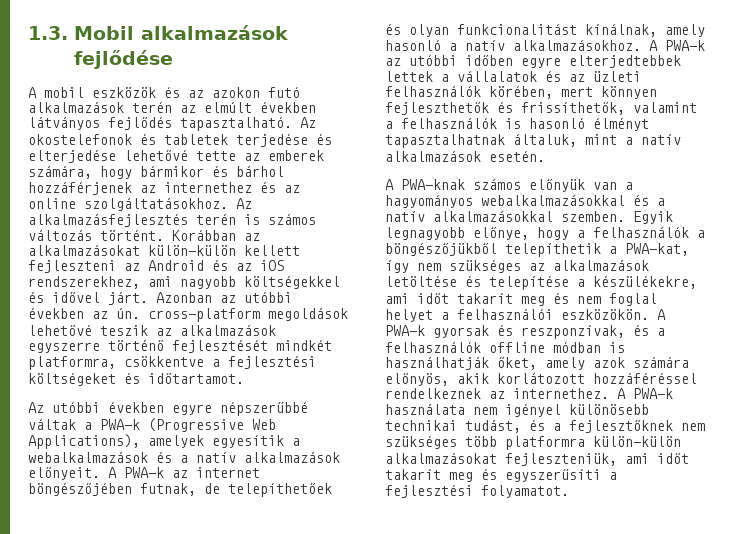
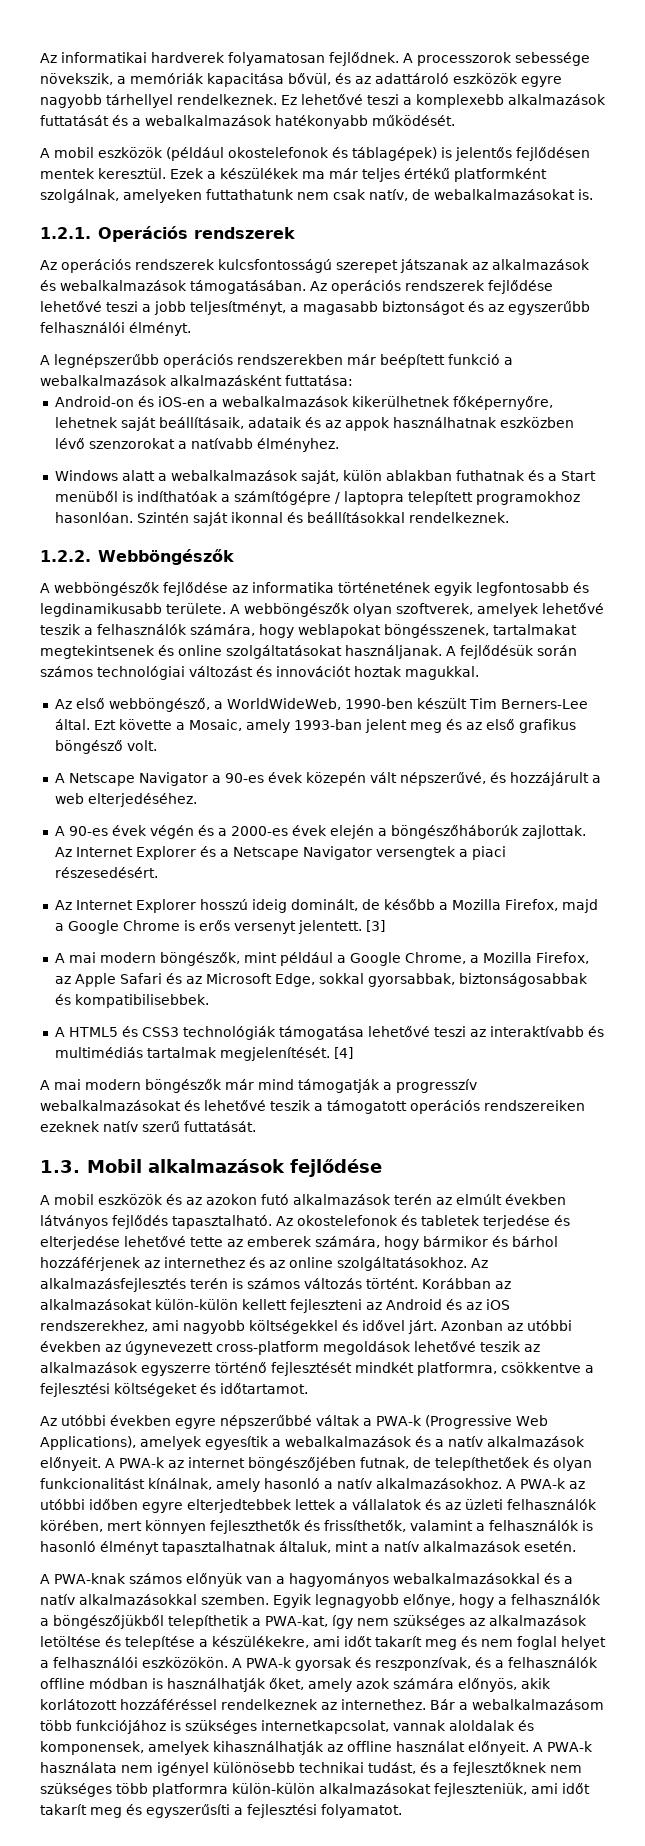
(28, 33) none -> [40,52,590,66] [40,73,562,87] [40,94,606,108] [40,115,455,129] [40,147,590,161] [40,168,547,182] [40,189,593,203] [40,226,295,242] [40,259,590,273] [40,280,553,294] [40,301,590,315] [40,322,191,336] [40,354,513,368] [40,375,353,386] [54,396,553,410] [54,417,574,431] [54,438,339,452] [54,470,596,484] [54,491,580,505] [54,512,509,526] [40,549,234,565] [40,582,589,596] [40,603,604,617] [40,624,577,638] [40,645,577,659] [40,666,479,680] [54,698,588,712] [54,719,576,733] [54,740,157,754] [54,772,601,786] [54,793,197,807] [54,825,586,839] [54,846,506,860] [54,867,158,878] [54,899,598,913] [54,920,385,934] [54,952,589,966] [54,973,588,987] [54,994,209,1008] [54,1026,604,1040] [54,1047,353,1061] [40,1079,477,1093] [40,1100,585,1114] [40,1121,256,1132] Az informatikai hardverek folyamatosan fejlődnek. A processzorok sebessége növekszik, a memóriák kapacitása bővül, és az adattároló eszközök egyre nagyobb tárhellyel rendelkeznek. Ez lehetővé teszi a komplexebb alkalmazások futtatását és a webalkalmazások hatékonyabb működését. // A mobil eszközök (például okostelefonok és táblagépek) is jelentős fejlődésen mentek keresztül. Ezek a készülékek ma már teljes értékű platformként szolgálnak, amelyeken futtathatunk nem csak natív, de webalkalmazásokat is. // 1.2.1. Operációs rendszerek // Az operációs rendszerek kulcsfontosságú szerepet játszanak az alkalmazások és webalkalmazások támogatásában. Az operációs rendszerek fejlődése lehetővé teszi a jobb teljesítményt, a magasabb biztonságot és az egyszerűbb felhasználói élményt. // A legnépszerűbb operációs rendszerekben már beépített funkció a webalkalmazások alkalmazásként futtatása: // Android-on és iOS-en a webalkalmazások kikerülhetnek főképernyőre, lehetnek saját beállításaik, adataik és az appok használhatnak eszközben lévő szenzorokat a natívabb élményhez. // Windows alatt a webalkalmazások saját, külön ablakban futhatnak és a Start menüből is indíthatóak a számítógépre / laptopra telepített programokhoz hasonlóan. Szintén saját ikonnal és beállításokkal rendelkeznek. // 1.2.2. Webböngészők // A webböngészők fejlődése az informatika történetének egyik legfontosabb és legdinamikusabb területe. A webböngészők olyan szoftverek, amelyek lehetővé teszik a felhasználók számára, hogy weblapokat böngésszenek, tartalmakat megtekintsenek és online szolgáltatásokat használjanak. A fejlődésük során számos technológiai változást és innovációt hoztak magukkal. // Az első webböngésző, a WorldWideWeb, 1990-ben készült Tim Berners-Lee által. Ezt követte a Mosaic, amely 1993-ban jelent meg és az első grafikus böngésző volt. // A Netscape Navigator a 90-es évek közepén vált népszerűvé, és hozzájárult a web elterjedéséhez. // A 90-es évek végén és a 2000-es évek elején a böngészőháborúk zajlottak. Az Internet Explorer és a Netscape Navigator versengtek a piaci részesedésért. // Az Internet Explorer hosszú ideig dominált, de később a Mozilla Firefox, majd a Google Chrome is erős versenyt jelentett. [3] // A mai modern böngészők, mint például a Google Chrome, a Mozilla Firefox, az Apple Safari és az Microsoft Edge, sokkal gyorsabbak, biztonságosabbak és kompatibilisebbek. // A HTML5 és CSS3 technológiák támogatása lehetővé teszi az interaktívabb és multimédiás tartalmak megjelenítését. [4] // A mai modern böngészők már mind támogatják a progresszív webalkalmazásokat és lehetővé teszik a támogatott operációs rendszereiken ezeknek natív szerű futtatását. //
[116,308,140,319] ún. -> [125,1341,213,1355] úgynevezett
(609, 393) none -> [430,1699,604,1710] [40,1720,534,1734] [40,1741,529,1755] Bár a webalkalmazásom több funkciójához is szükséges internetkapcsolat, vannak aloldalak és komponensek, amelyek kihasználhatják az offline használat előnyeit.

